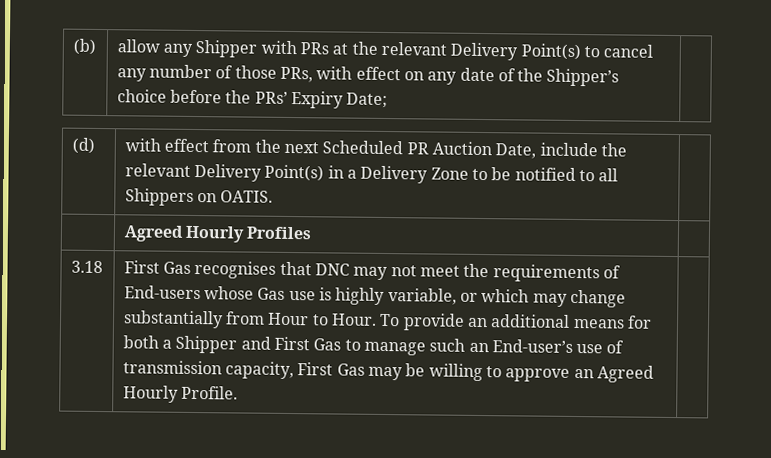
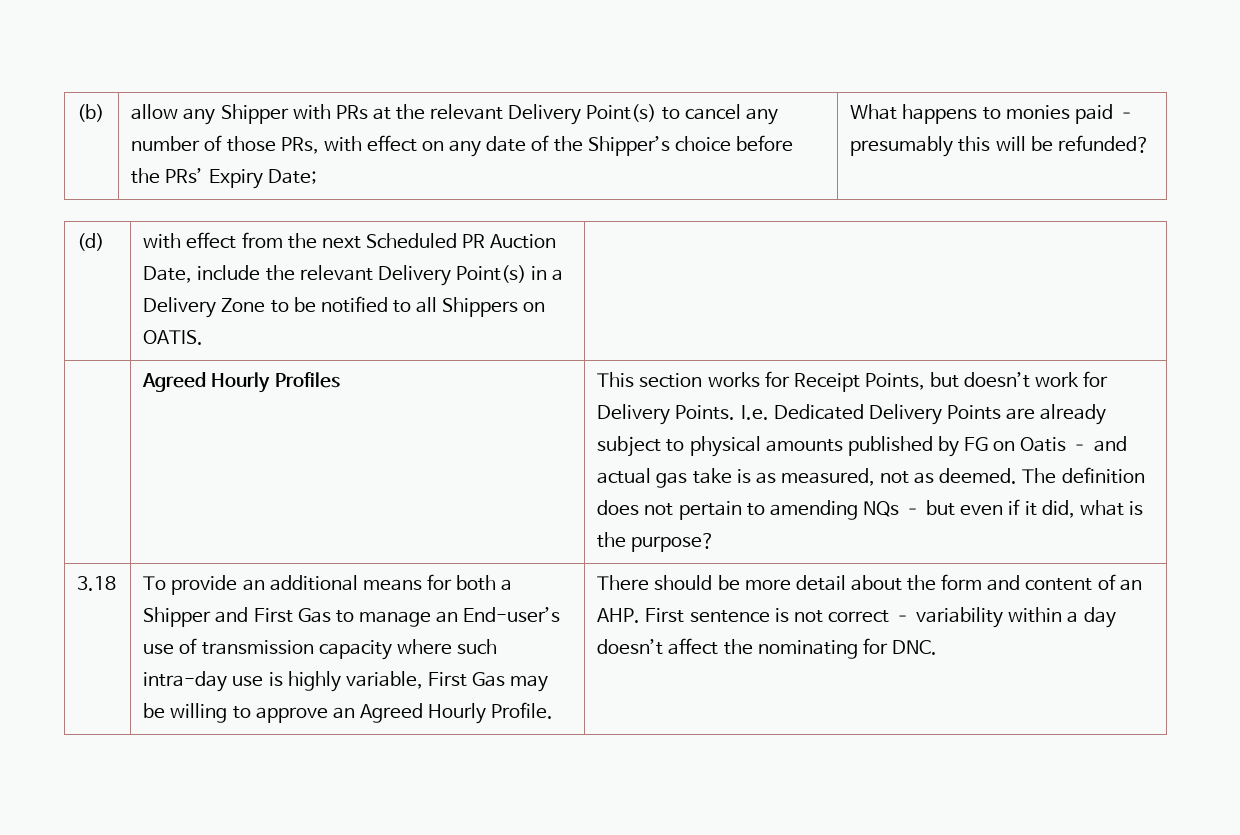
(389, 100) none -> [850,104,1135,124] [850,135,1150,157] What happens to monies paid – presumably this will be refunded?
[70,260,103,274] [123,260,621,283] [123,285,626,308] [122,310,377,329] // 3.18 | First Gas recognises that DNC may not meet the requirements of End-users whose Gas use is highly variable, or which may change substantially from Hour to Hour. -> [597,371,1109,392] [597,404,1107,425] [597,436,1127,457] [597,467,1145,488] [597,499,1143,520] [597,532,716,552] [77,576,117,591] This section works for Receipt Points, but doesn’t work for Delivery Points. I.e. Dedicated Delivery Points are already subject to physical amounts published by FG on Oatis – and actual gas take is as measured, not as deemed. The definition does not pertain to amending NQs – but even if it did, what is the purpose? // 3.18 |
[429,338,466,352] such -> (431, 619) none
[224,361,294,380] capacity, -> [318,639,497,660] [143,671,423,692] capacity where such intra-day use is highly variable,
(238, 392) none -> [597,574,1142,591] [597,607,1116,628] [597,638,937,659] There should be more detail about the form and content of an AHP. First sentence is not correct – variability within a day doesn’t affect the nominating for DNC.

